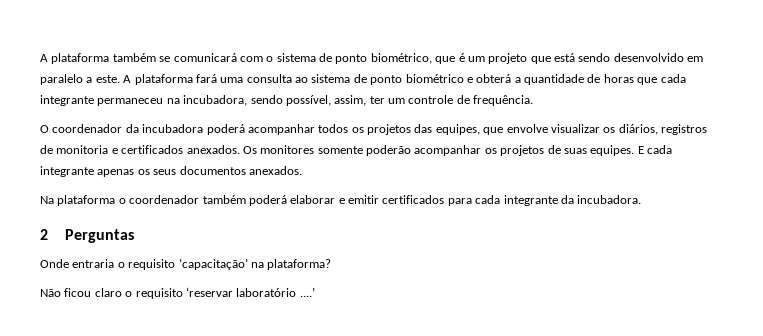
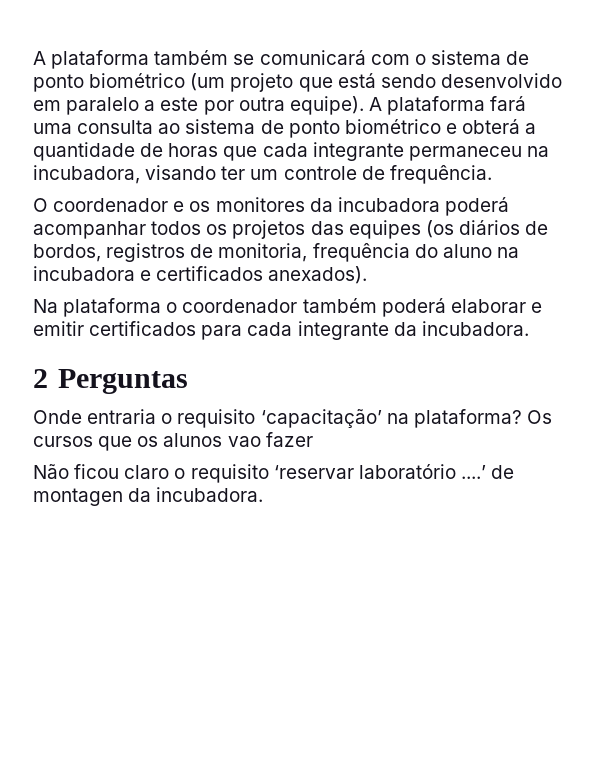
[370,53,485,64] biométrico, que é um -> [89,73,226,91] biométrico (um
[95,75,120,83] este. -> [160,96,364,115] este por outra equipe).
[250,95,367,106] sendo possível, assim, -> [145,165,217,180] visando
(123, 128) none -> [173,197,305,212] e os monitores
[435,124,707,135] [40,145,672,156] [40,166,302,177] equipes, que envolve visualizar os diários, registros de monitoria e certificados anexados. Os monitores somente poderão acompanhar os projetos de suas equipes. E cada integrante apenas os seus documentos anexados. -> [348,220,549,239] [33,243,519,262] [33,266,368,284] equipes (os diários de bordos, registros de monitoria, frequência do aluno na incubadora e certificados anexados).
(332, 264) none -> [526,410,552,424] [33,432,313,451] Os cursos que os alunos vao fazer
(315, 292) none -> [491,465,515,479] [33,487,264,506] de montagen da incubadora.

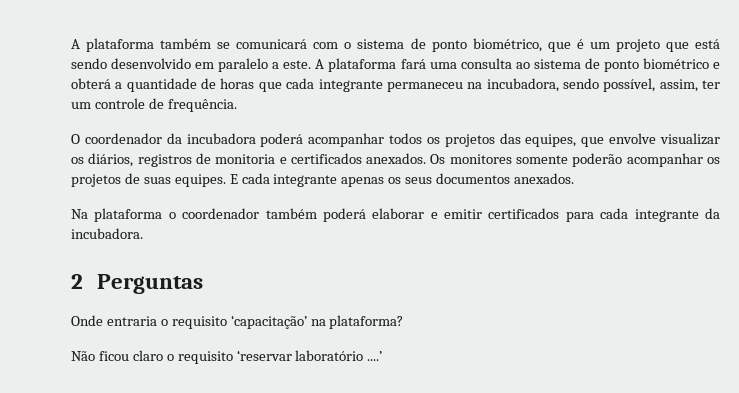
[89,73,226,91] biométrico (um -> [472,38,610,52] biométrico, que é um
[160,96,364,115] este por outra equipe). -> [283,60,312,69] este.
[145,165,217,180] visando -> [562,78,698,92] sendo possível, assim,
[173,197,305,212] e os monitores -> (162, 138) none
[348,220,549,239] [33,243,519,262] [33,266,368,284] equipes (os diários de bordos, registros de monitoria, frequência do aluno na incubadora e certificados anexados). -> [525,133,720,147] [71,153,720,167] [71,173,575,187] equipes, que envolve visualizar os diários, registros de monitoria e certificados anexados. Os monitores somente poderão acompanhar os projetos de suas equipes. E cada integrante apenas os seus documentos anexados.
[526,410,552,424] [33,432,313,451] Os cursos que os alunos vao fazer -> (404, 322) none
[491,465,515,479] [33,487,264,506] de montagen da incubadora. -> (383, 356) none

